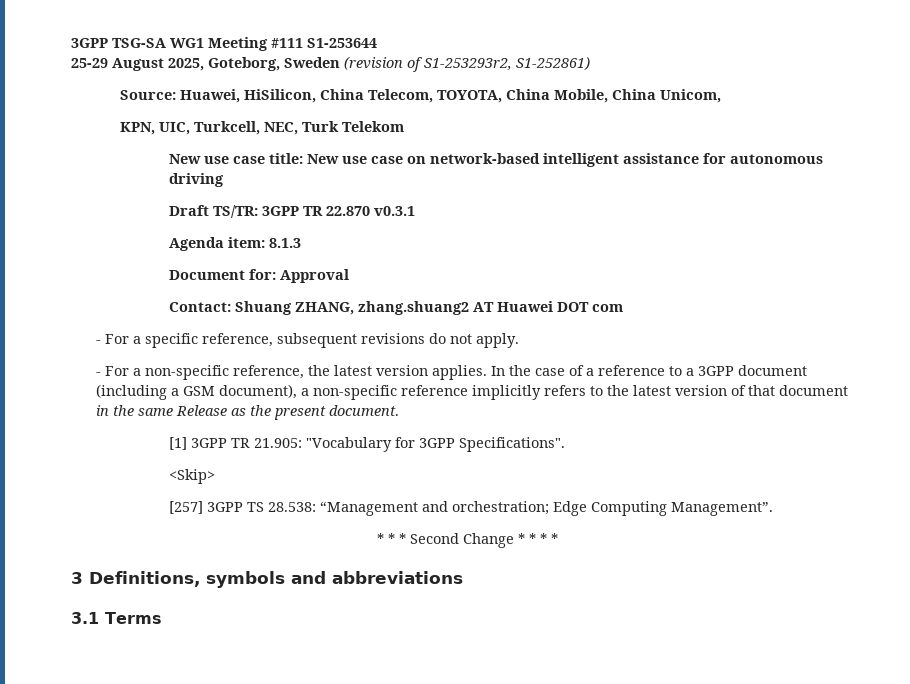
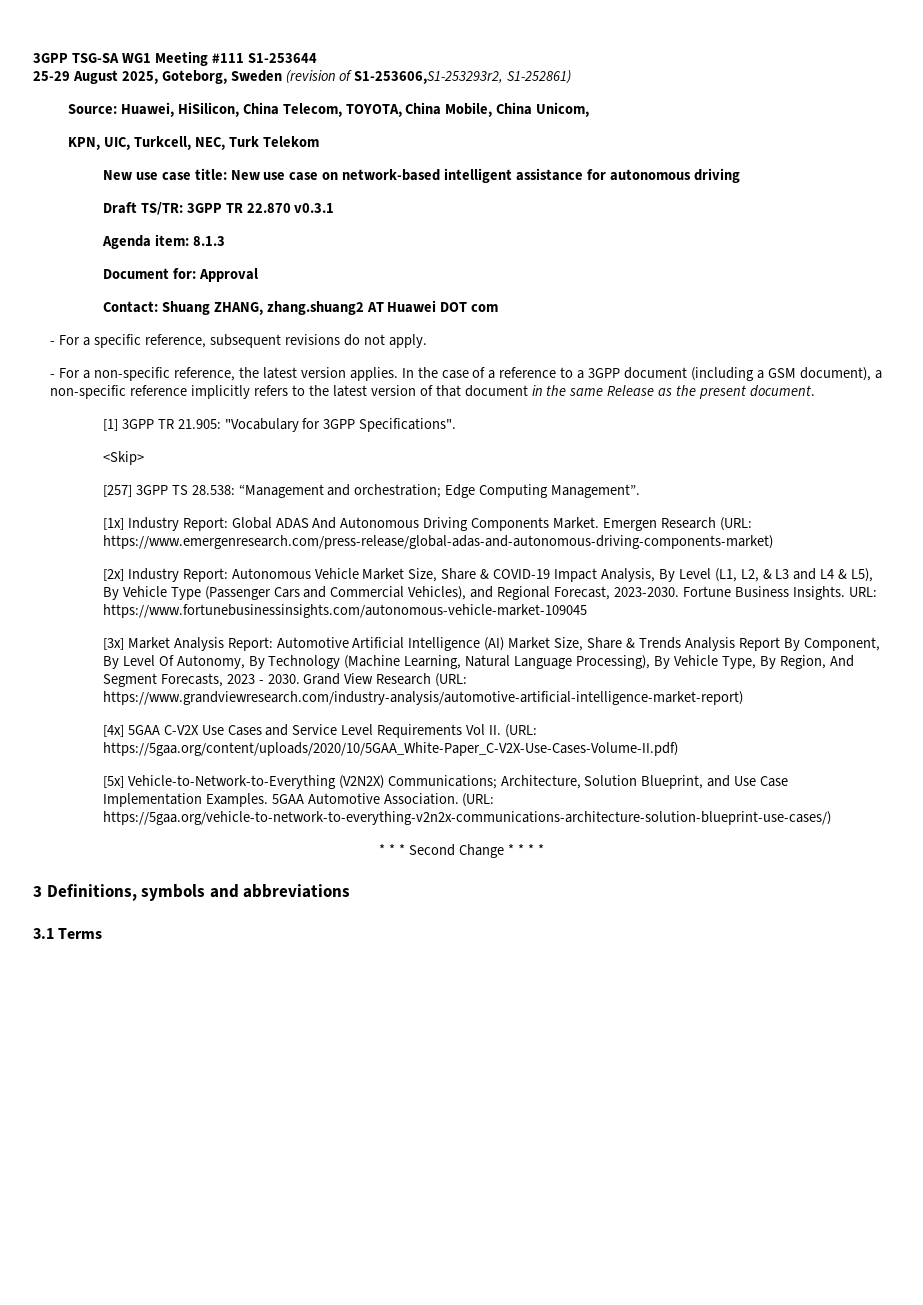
[424,58,512,70] S1-253293r2, -> [354,71,504,84] S1-253606,S1-253293r2,
(774, 509) none -> [102,517,752,531] [102,535,773,549] [102,568,874,582] [102,586,877,600] [102,604,587,618] [102,637,880,651] [102,655,854,669] [102,673,468,687] [102,691,743,705] [102,724,537,738] [102,742,678,756] [102,775,789,789] [102,793,495,807] [102,811,831,825] // [1x] Industry Report: Global ADAS And Autonomous Driving Components Market. Emergen Research (URL: https://www.emergenresearch.com/press-release/global-adas-and-autonomous-driving-components-market) // [2x] Industry Report: Autonomous Vehicle Market Size, Share & COVID-19 Impact Analysis, By Level (L1, L2, & L3 and L4 & L5), By Vehicle Type (Passenger Cars and Commercial Vehicles), and Regional Forecast, 2023-2030. Fortune Business Insights. URL: https://www.fortunebusinessinsights.com/autonomous-vehicle-market-109045 // [3x] Market Analysis Report: Automotive Artificial Intelligence (AI) Market Size, Share & Trends Analysis Report By Component, By Level Of Autonomy, By Technology (Machine Learning, Natural Language Processing), By Vehicle Type, By Region, And Segment Forecasts, 2023 - 2030. Grand View Research (URL: https://www.grandviewresearch.com/industry-analysis/automotive-artificial-intelligence-market-report) // [4x] 5GAA C-V2X Use Cases and Service Level Requirements Vol II. (URL: https://5gaa.org/content/uploads/2020/10/5GAA_White-Paper_C-V2X-Use-Cases-Volume-II.pdf) // [5x] Vehicle-to-Network-to-Everything (V2N2X) Communications; Architecture, Solution Blueprint, and Use Case Implementation Examples. 5GAA Automotive Association. (URL: https://5gaa.org/vehicle-to-network-to-everything-v2n2x-communications-architecture-solution-blueprint-use-cases/)

